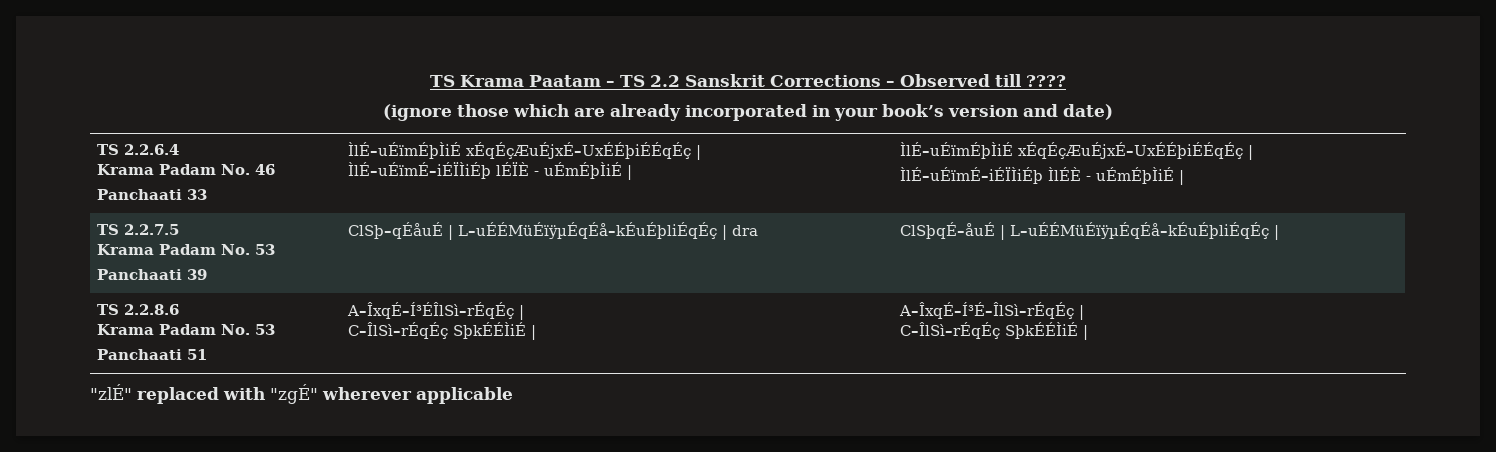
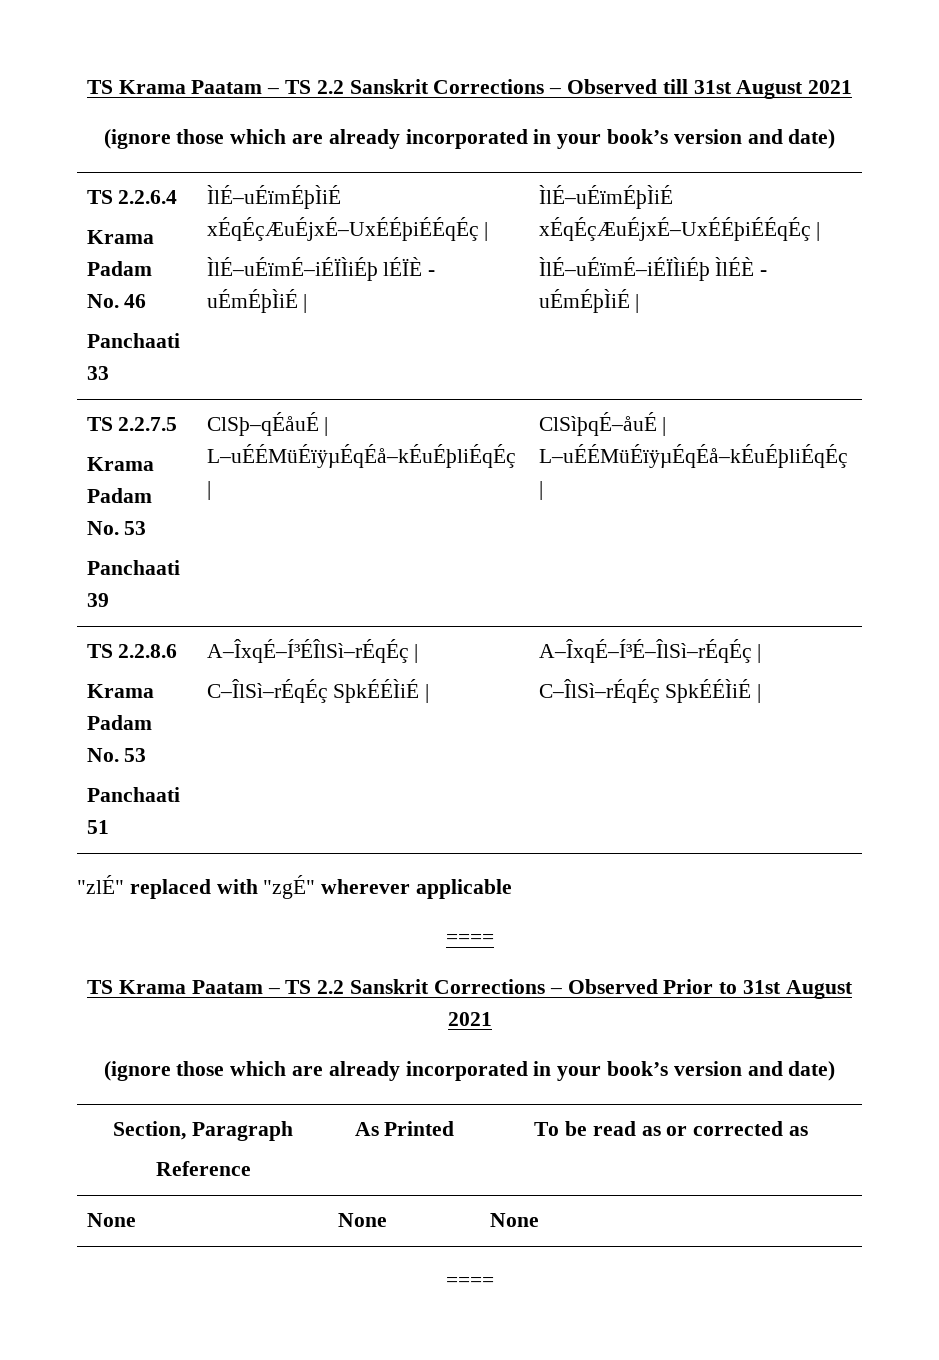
[1026,75,1066,87] ???? -> [693,80,853,99] 31st August 2021
[732,225,759,236] [900,222,996,239] dra | ClSþqÉ–åuÉ -> [538,412,657,436] | ClSìþqÉ–åuÉ
(513, 395) none -> [445,934,494,944] [87,979,853,999] [447,1012,492,1026] [103,1061,836,1081] [113,1121,293,1141] [155,1161,251,1176] [354,1121,455,1136] [534,1121,808,1136] [86,1213,136,1227] [337,1213,387,1227] [489,1213,539,1227] [445,1277,494,1287] // ==== // TS Krama Paatam – TS 2.2 Sanskrit Corrections – Observed Prior to 31st August 2021 // (ignore those which are already incorporated in your book’s version and date) // Section, Paragraph // Reference | As Printed | To be read as or corrected as // None | None | None // ====

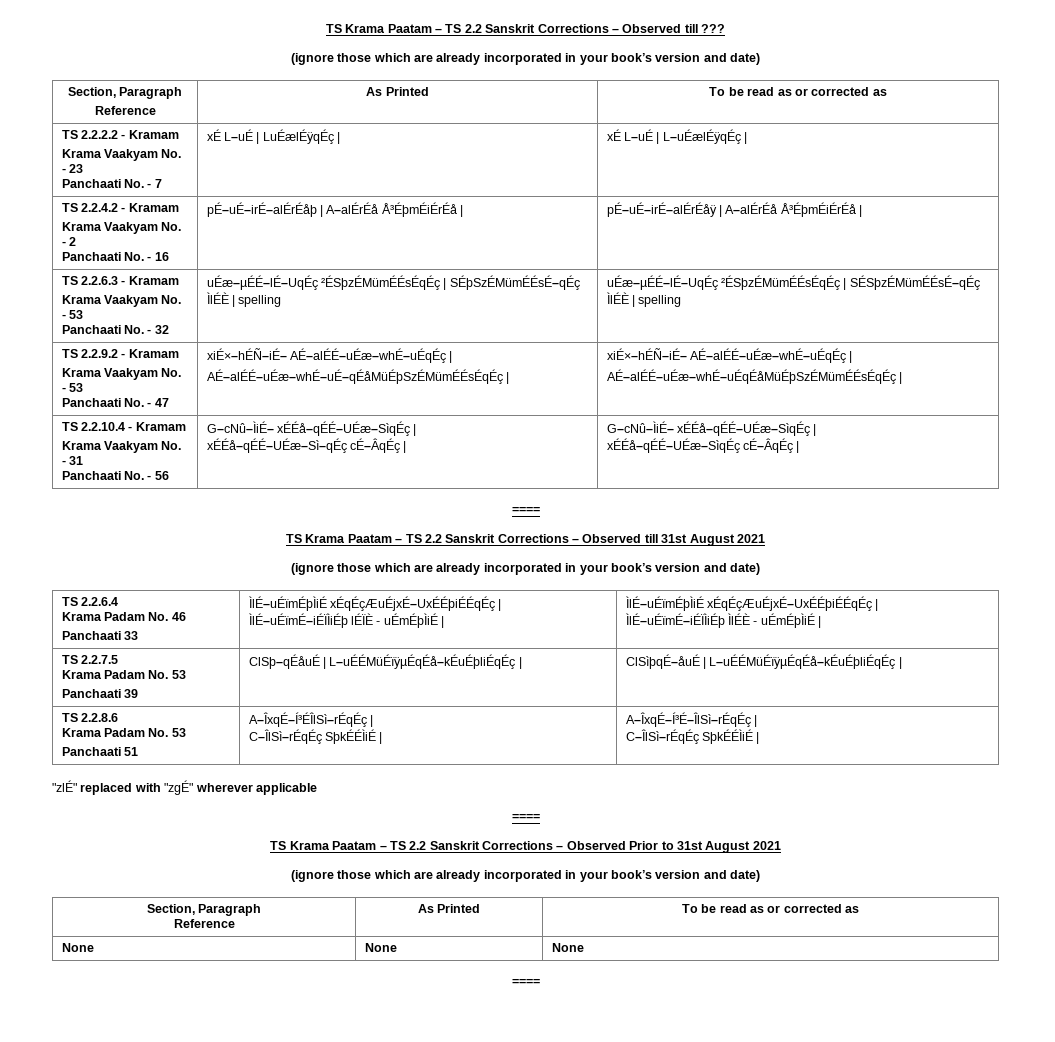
(688, 86) none -> [701,24,726,33] [290,53,761,65] [67,87,183,99] [94,106,156,115] [366,87,429,96] [709,87,887,96] [61,130,179,139] [61,149,182,161] [61,164,83,173] [61,179,162,188] [206,129,341,144] [606,129,748,144] [61,203,179,212] [61,222,182,234] [61,237,76,246] [61,252,169,261] [206,202,464,217] [606,202,863,217] [61,276,179,285] [61,295,182,307] [61,310,83,319] [61,325,169,334] [206,275,580,290] [206,292,282,307] [606,275,980,290] [606,292,682,307] [61,349,179,358] [61,368,182,380] [61,383,83,392] [61,398,169,407] [206,348,453,363] [206,369,509,384] [606,348,853,363] [606,369,902,384] [61,422,186,431] [61,441,182,453] [61,456,83,465] [61,471,169,480] [206,421,417,436] [206,438,407,453] [606,421,817,436] [606,438,800,453] [511,507,540,514] [286,534,658,543] ??? // (ignore those which are already incorporated in your book’s version and date) // Section, Paragraph // Reference | As Printed | To be read as or corrected as // TS 2.2.2.2 - Kramam // Krama Vaakyam No. - 23 // Panchaati No. - 7 | xÉ L–uÉ | LuÉælÉÿqÉç | | xÉ L–uÉ | L–uÉælÉÿqÉç | // TS 2.2.4.2 - Kramam // Krama Vaakyam No. - 2 // Panchaati No. - 16 | pÉ–uÉ–irÉ–alÉrÉåþ | A–alÉrÉå Å³ÉþmÉiÉrÉå | | pÉ–uÉ–irÉ–alÉrÉåÿ | A–alÉrÉå Å³ÉþmÉiÉrÉå | // TS 2.2.6.3 - Kramam // Krama Vaakyam No. - 53 // Panchaati No. - 32 | uÉæ–µÉÉ–lÉ–UqÉç ²ÉSþzÉMümÉÉsÉqÉç | SÉþSzÉMümÉÉsÉ–qÉç ÌlÉÈ | spelling | uÉæ–µÉÉ–lÉ–UqÉç ²ÉSþzÉMümÉÉsÉqÉç | SÉSþzÉMümÉÉsÉ–qÉç ÌlÉÈ | spelling // TS 2.2.9.2 - Kramam // Krama Vaakyam No. - 53 // Panchaati No. - 47 | xiÉ×–hÉÑ–iÉ– AÉ–alÉÉ–uÉæ–whÉ–uÉqÉç | // AÉ–alÉÉ–uÉæ–whÉ–uÉ–qÉåMüÉþSzÉMümÉÉsÉqÉç | | xiÉ×–hÉÑ–iÉ– AÉ–alÉÉ–uÉæ–whÉ–uÉqÉç | // AÉ–alÉÉ–uÉæ–whÉ–uÉqÉåMüÉþSzÉMümÉÉsÉqÉç | // TS 2.2.10.4 - Kramam // Krama Vaakyam No. - 31 // Panchaati No. - 56 | G–cNû–ÌiÉ– xÉÉå–qÉÉ–UÉæ–SìqÉç | // xÉÉå–qÉÉ–UÉæ–Sì–qÉç cÉ–ÂqÉç | | G–cNû–ÌiÉ– xÉÉå–qÉÉ–UÉæ–SìqÉç | // xÉÉå–qÉÉ–UÉæ–SìqÉç cÉ–ÂqÉç | // ==== // TS Krama Paatam – TS 2.2 Sanskrit Corrections – Observed till

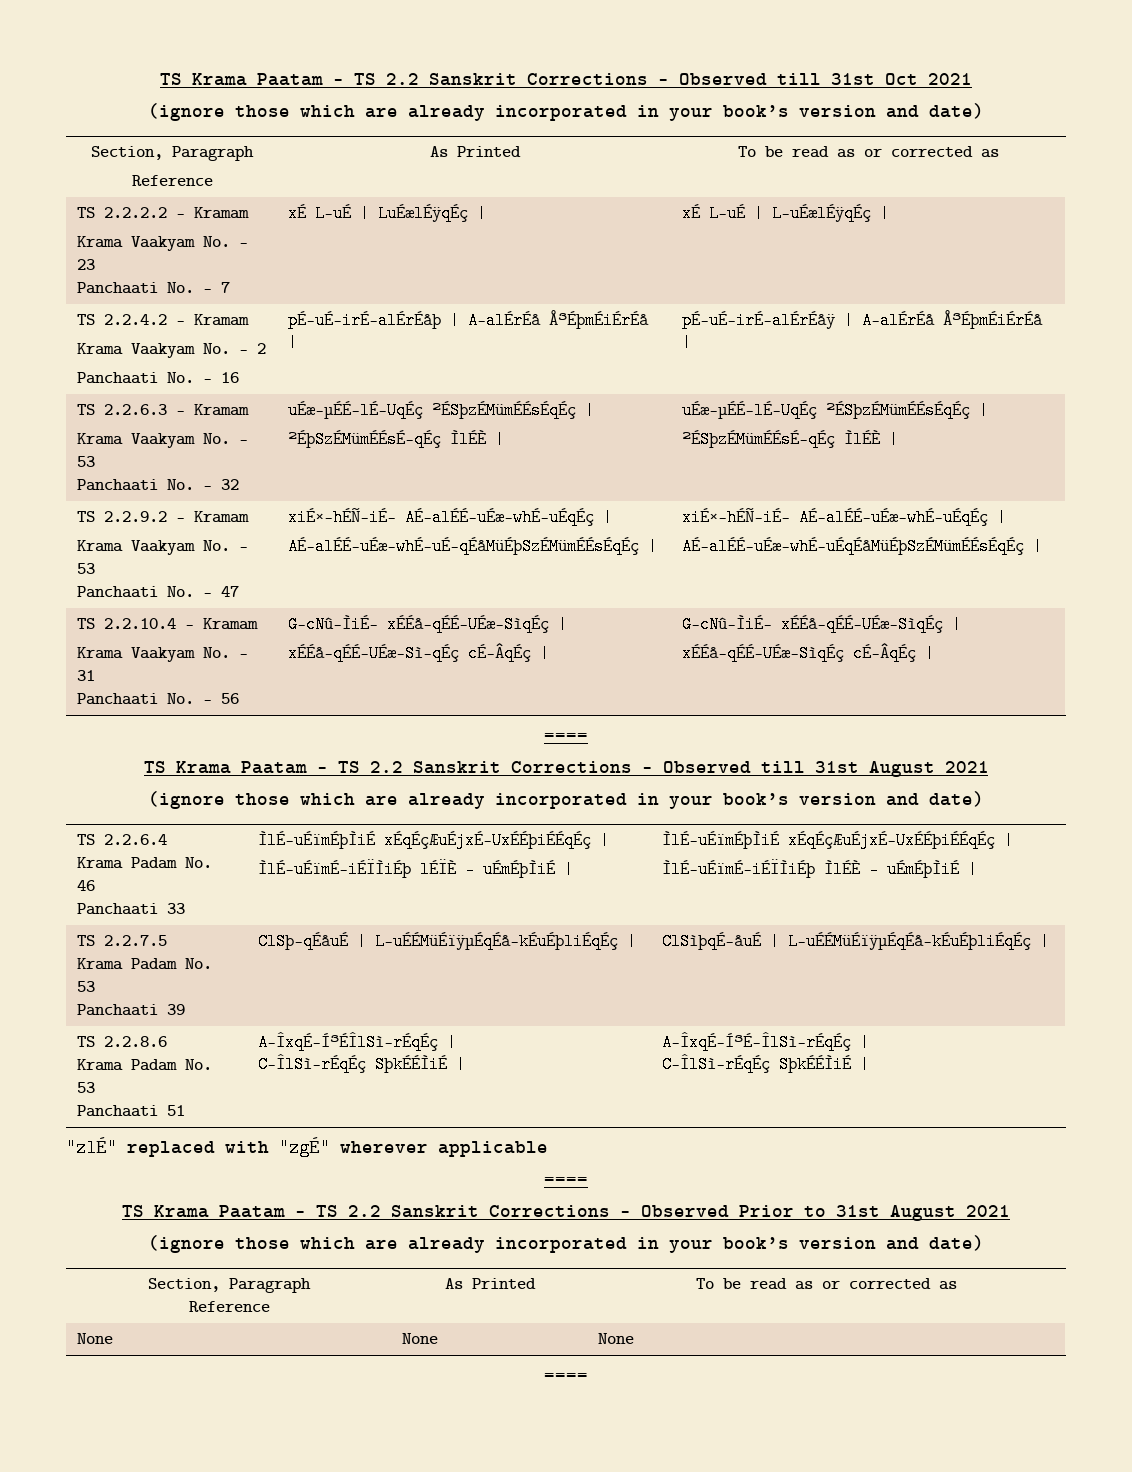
[701,24,726,33] ??? -> [831,73,972,85] 31st Oct 2021
[449,275,580,290] [206,292,282,307] [606,275,980,290] [606,292,682,307] SÉþSzÉMümÉÉsÉ–qÉç ÌlÉÈ | spelling | uÉæ–µÉÉ–lÉ–UqÉç ²ÉSþzÉMümÉÉsÉqÉç | SÉSþzÉMümÉÉsÉ–qÉç ÌlÉÈ | spelling -> [287,430,505,448] [681,401,989,419] [681,430,899,448] // ²ÉþSzÉMümÉÉsÉ–qÉç ÌlÉÈ | | uÉæ–µÉÉ–lÉ–UqÉç ²ÉSþzÉMümÉÉsÉqÉç | // ²ÉSþzÉMümÉÉsÉ–qÉç ÌlÉÈ |

